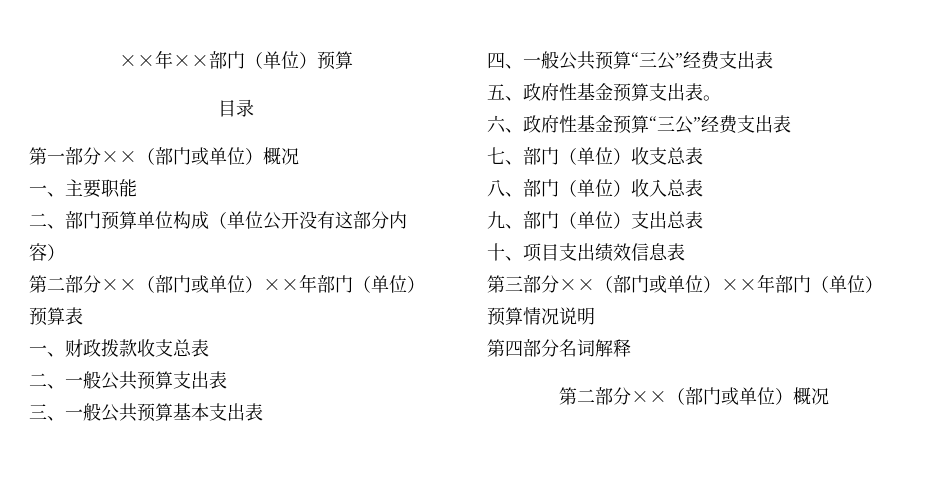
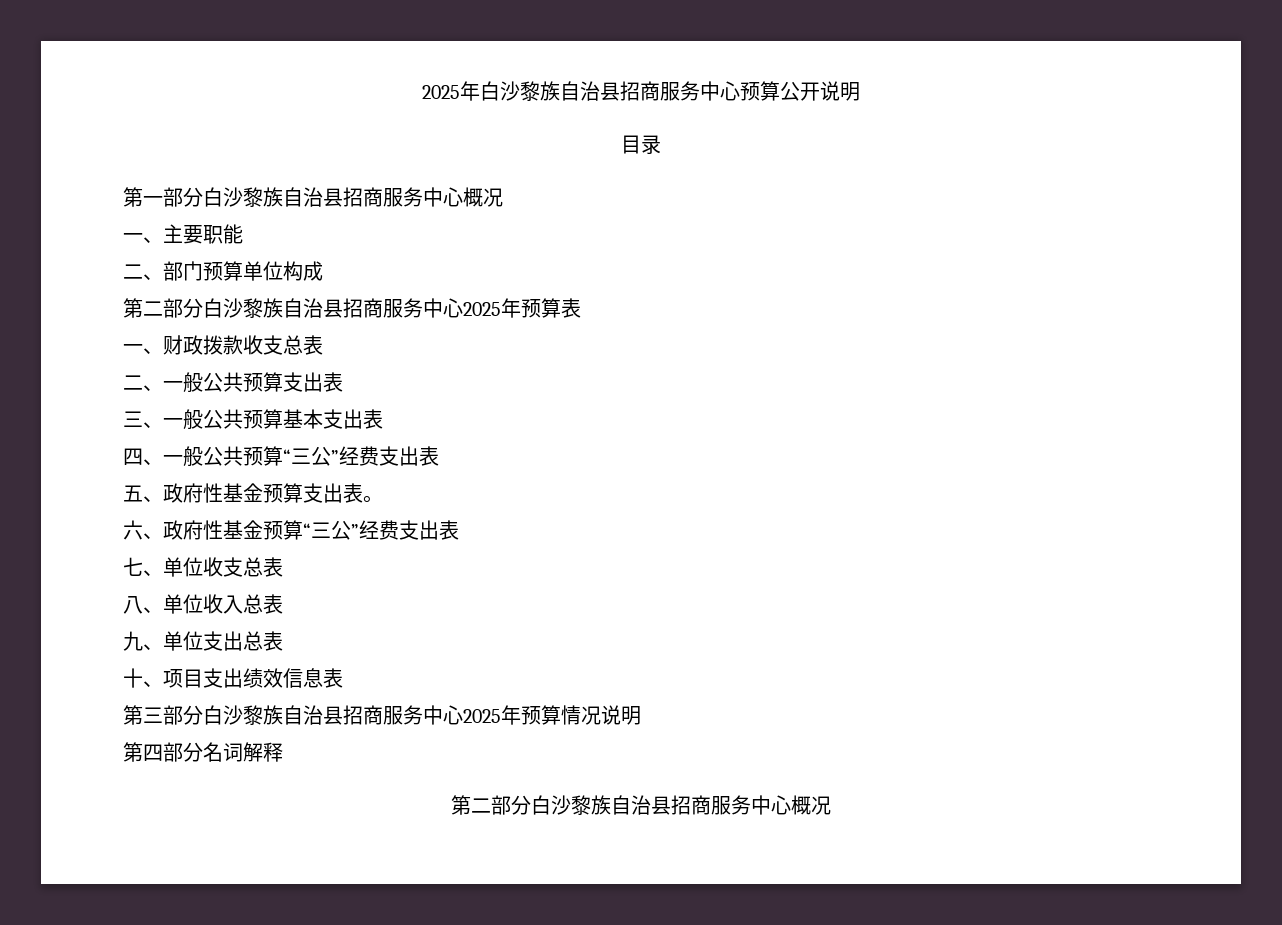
[118,50,353,70] ××年××部门（单位）预算 -> [422,81,860,101] 2025年白沙黎族自治县招商服务中心预算公开说明
[101,147,263,165] ××（部门或单位） -> [203,187,463,207] 白沙黎族自治县招商服务中心
[209,211,407,230] [29,243,65,261] [29,274,425,293] （单位公开没有这部分内容） // 第二部分××（部门或单位）××年部门（单位） -> [123,298,521,318] // 第二部分白沙黎族自治县招商服务中心2025年
[523,147,631,165] 部门（单位） -> [163,557,203,577] 单位
[523,179,631,197] 部门（单位） -> [163,594,203,614] 单位
[523,211,631,229] 部门（单位） -> [163,631,203,651] 单位
[559,274,883,293] ××（部门或单位）××年部门（单位） -> [203,705,521,725] 白沙黎族自治县招商服务中心2025年
[630,387,793,405] ××（部门或单位） -> [531,795,791,815] 白沙黎族自治县招商服务中心

